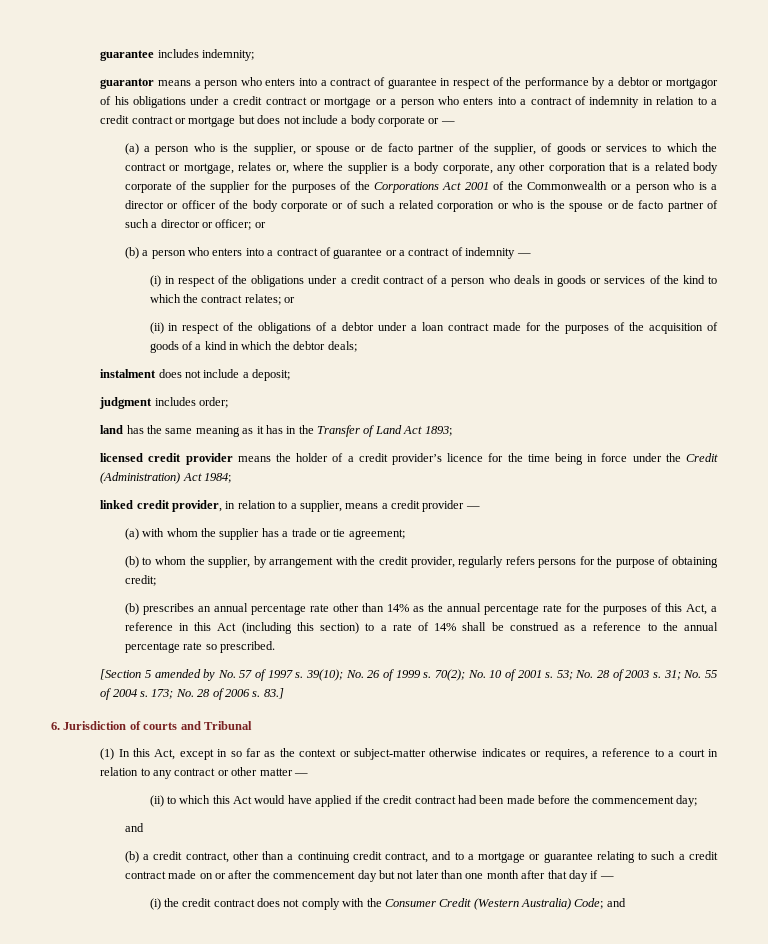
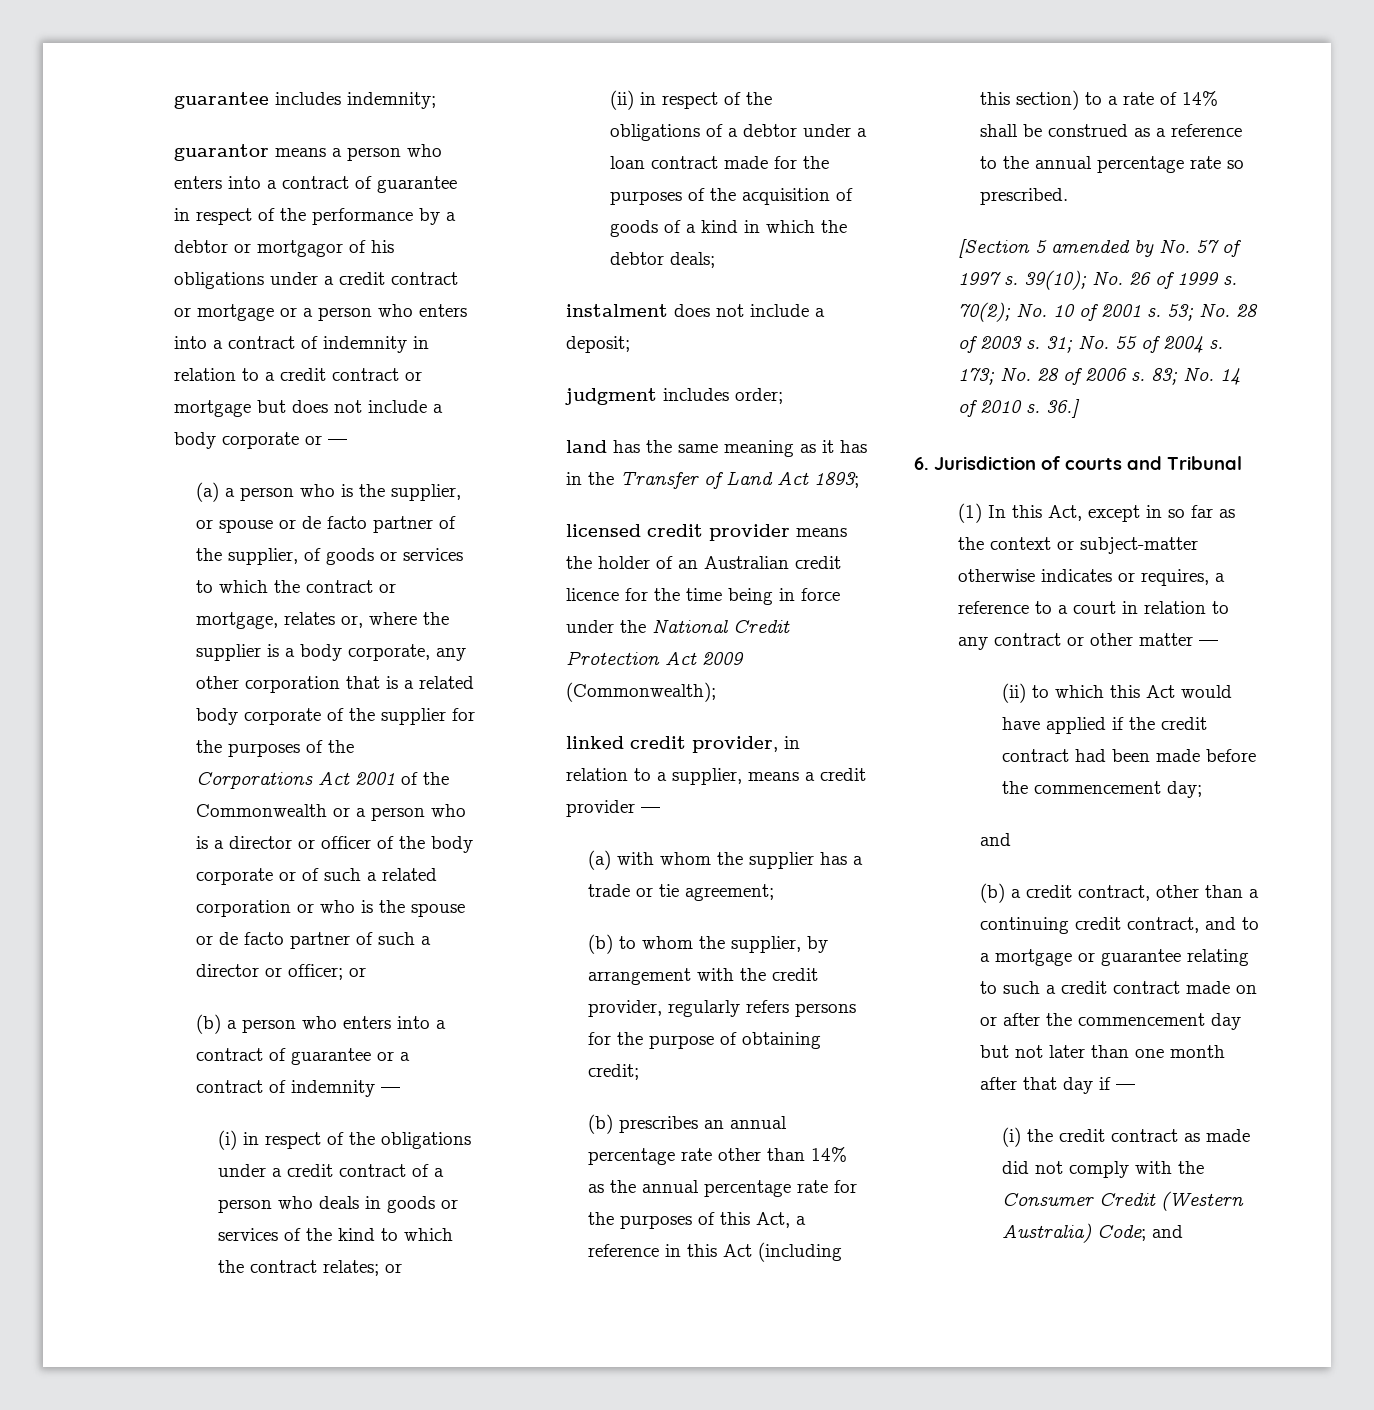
[347,453,443,465] a credit provider’s -> [678,556,842,569] an Australian credit
[686,453,719,462] [100,472,231,484] Credit (Administration) Act 1984; -> [652,619,791,633] [566,651,745,665] [566,682,717,702] National Credit Protection Act 2009 (Commonwealth);
[263,688,284,699] 83.] -> [1151,367,1241,385] [958,399,1081,418] 83; No. 14 of 2010 s. 36.]
[256,898,280,907] does -> [1184,1129,1251,1142] [1002,1161,1030,1174] as made did

